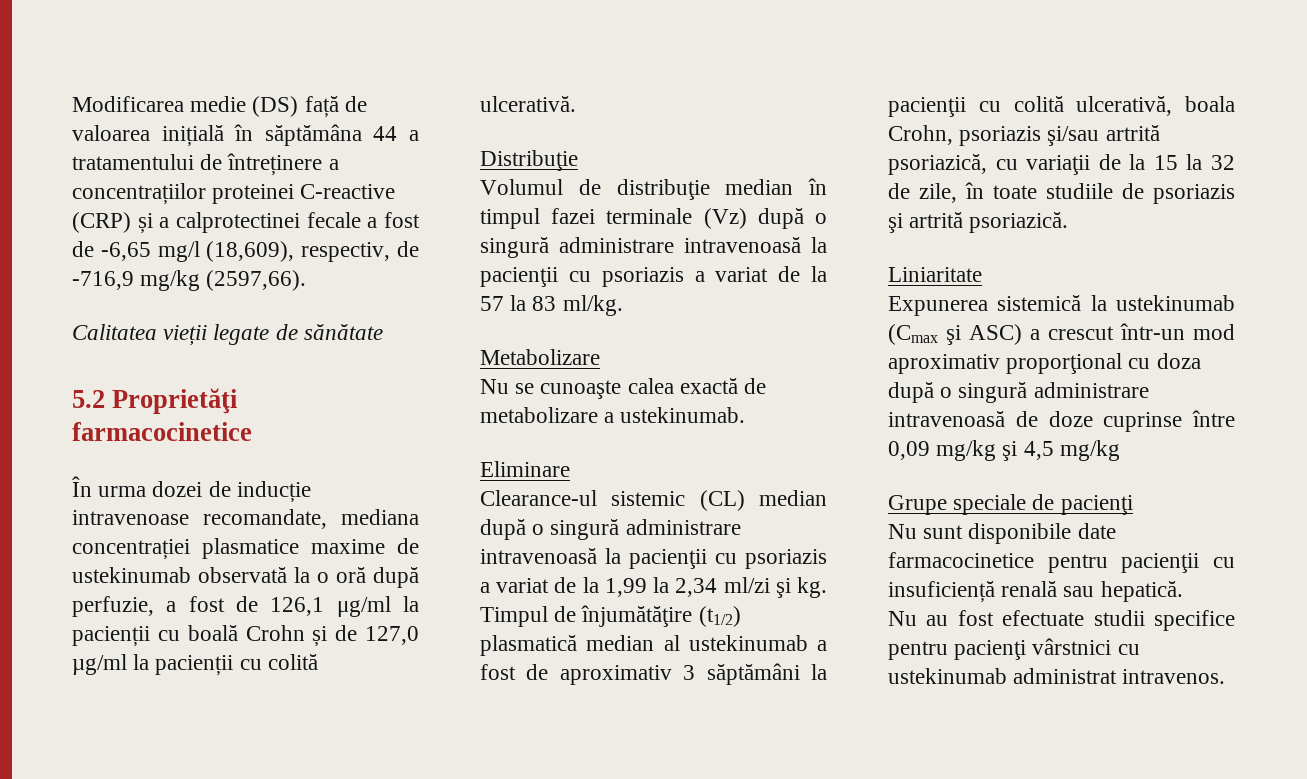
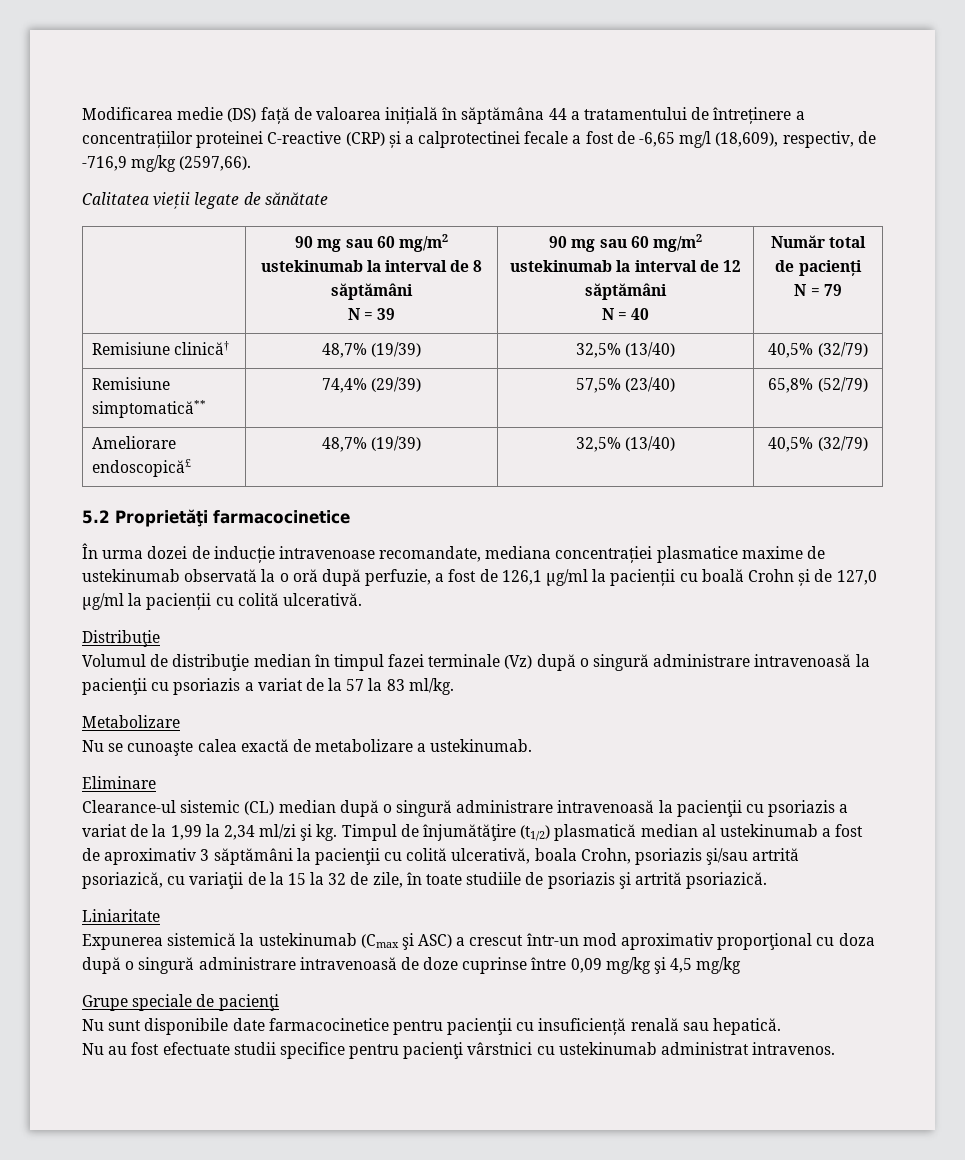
(383, 332) none -> [295,234,448,252] [260,260,483,272] [331,283,413,300] [347,308,396,320] [549,234,702,252] [510,260,741,272] [585,283,667,300] [601,308,650,320] [770,235,867,248] [775,260,862,276] [794,284,842,296] [92,341,230,355] [321,342,422,358] [575,342,676,358] [768,342,868,358] [92,377,171,390] [92,400,207,418] [321,377,422,393] [575,377,676,393] [768,377,868,393] [92,436,177,449] [92,459,192,477] [321,436,422,452] [575,436,676,452] [768,436,868,452] // | 90 mg sau 60 mg/m2 ustekinumab la interval de 8 săptămâni // N = 39 | 90 mg sau 60 mg/m2 ustekinumab la interval de 12 săptămâni // N = 40 | Număr total de pacienți // N = 79 // Remisiune clinică† | 48,7% (19/39) | 32,5% (13/40) | 40,5% (32/79) // Remisiune simptomatică** | 74,4% (29/39) | 57,5% (23/40) | 65,8% (52/79) // Ameliorare endoscopică£ | 48,7% (19/39) | 32,5% (13/40) | 40,5% (32/79)

